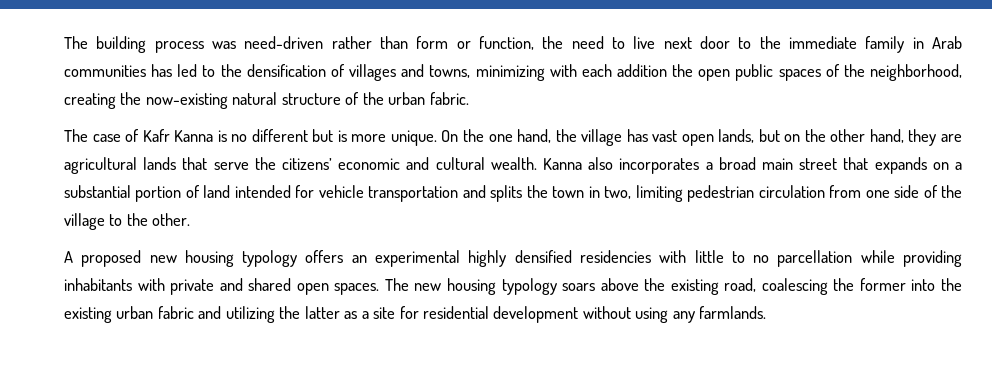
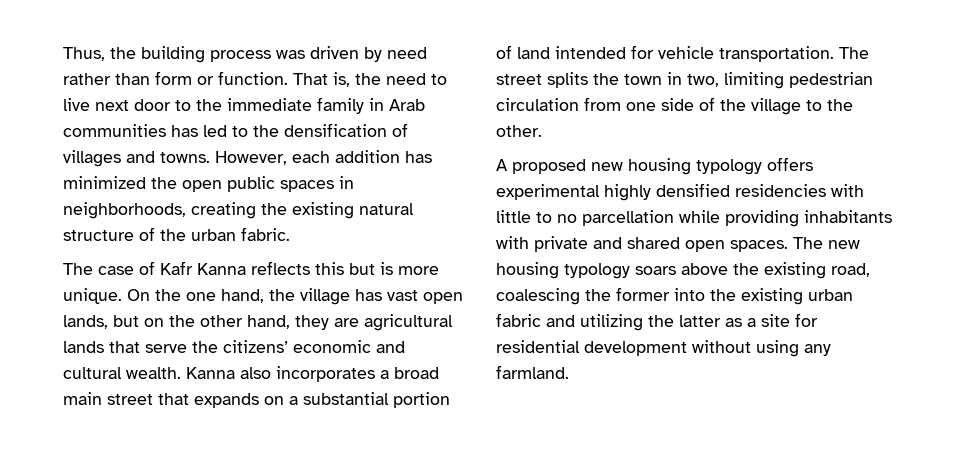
[64,36,88,49] The -> [63,47,136,61] Thus, the
[244,36,324,49] need-driven -> [310,46,427,62] driven by need
[478,36,534,50] function, -> [218,71,350,87] function. That is,
[429,64,667,81] towns, minimizing with each addition -> [160,150,432,165] [63,176,146,189] towns. However, each addition has minimized
[825,64,962,81] of the neighborhood, -> [339,176,354,189] [63,202,186,219] in neighborhoods,
[145,93,228,109] now-existing -> [292,202,354,219] existing
[217,129,308,142] is no different -> [251,261,344,275] reflects this
[368,185,486,202] transportation and -> [719,46,869,62] [496,74,542,85] transportation. The street
[351,255,367,263] an -> (813, 164) none
[699,306,767,319] farmlands. -> [496,365,569,379] farmland.

